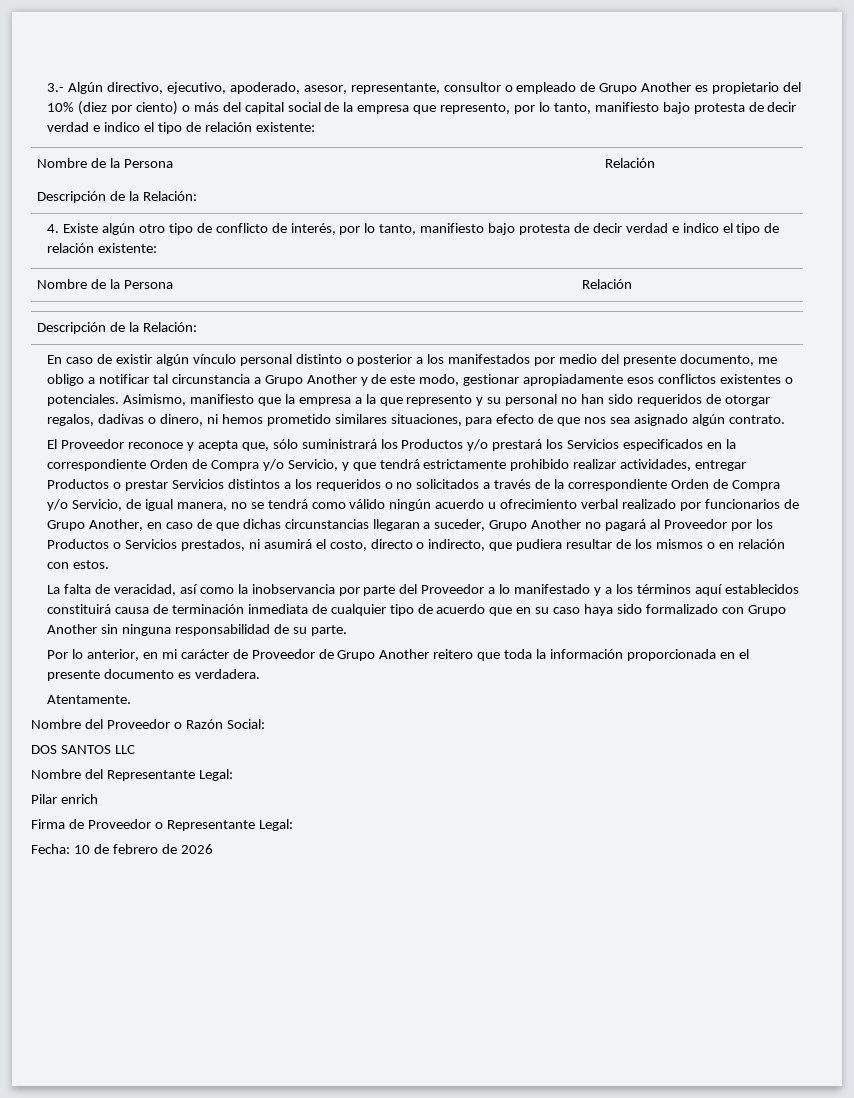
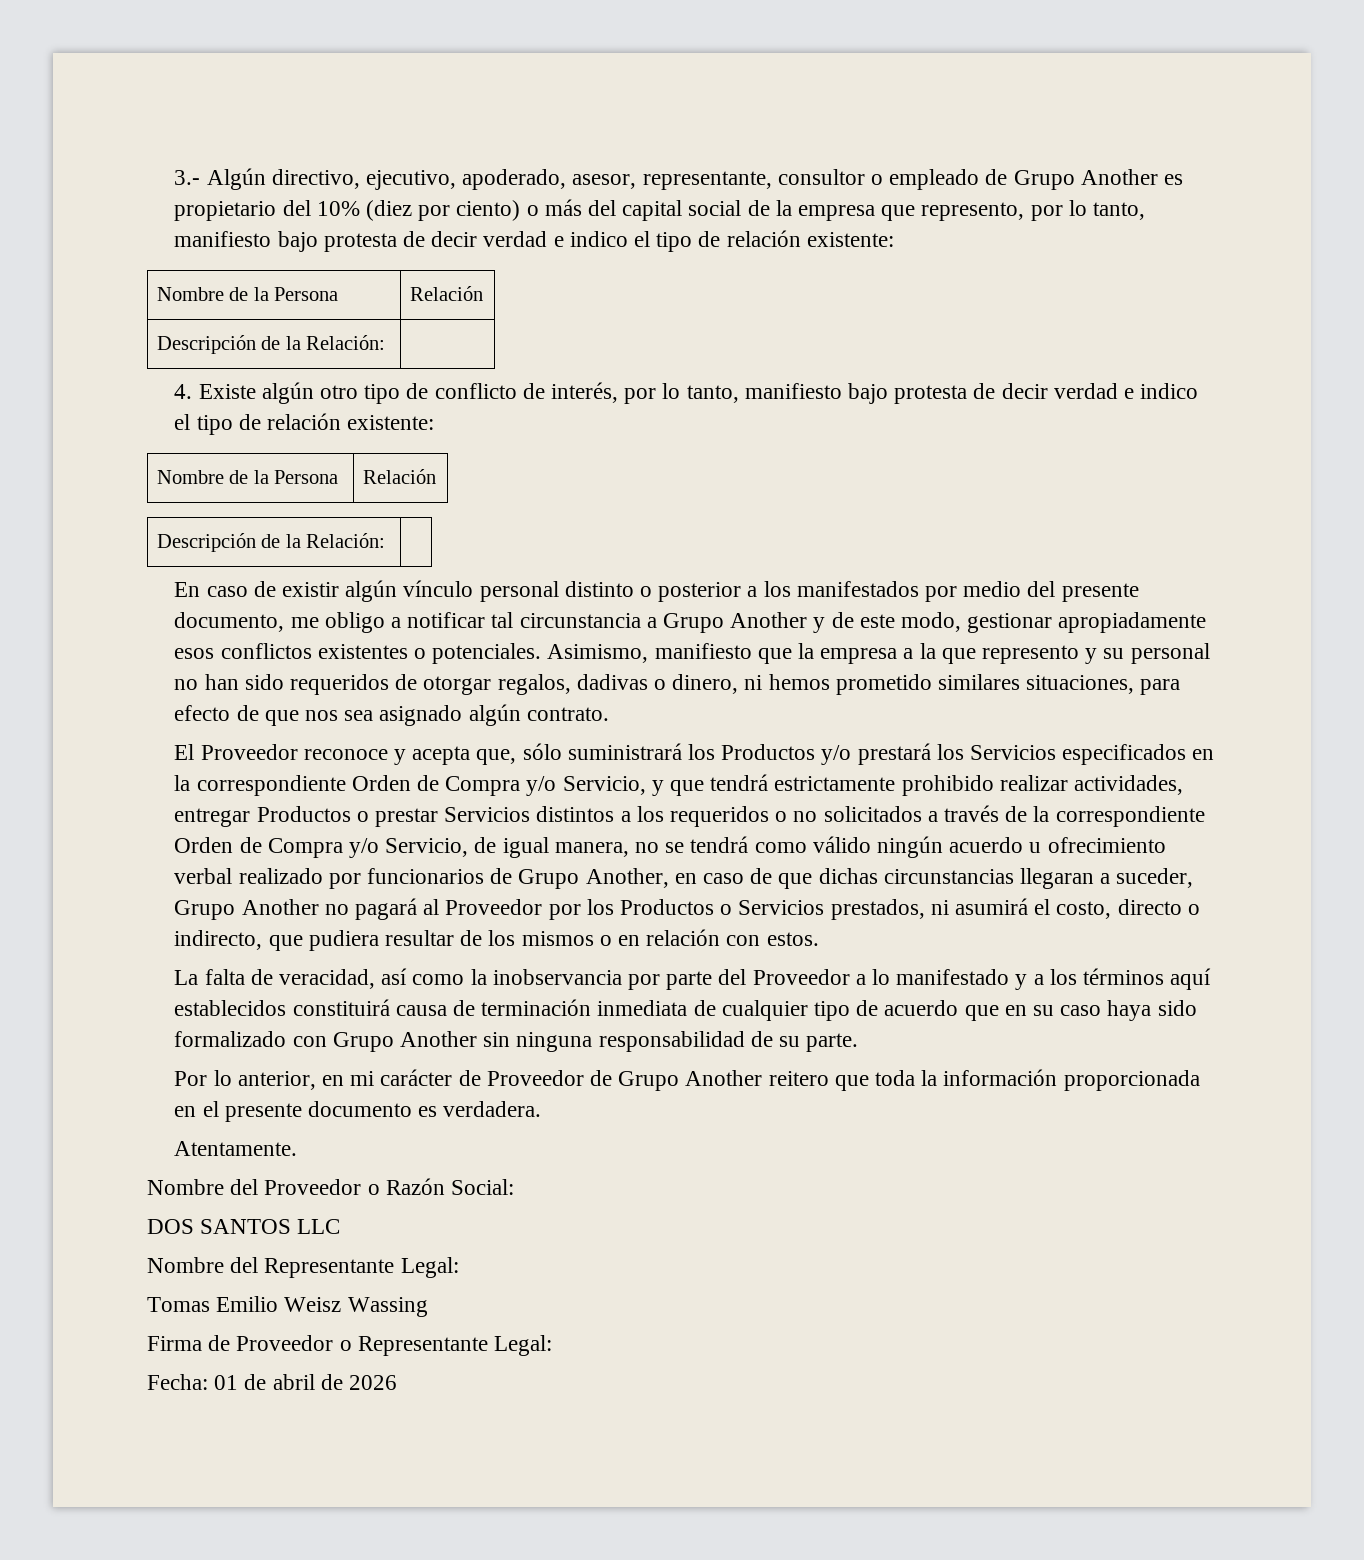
[31,794,98,804] Pilar enrich -> [147,1296,428,1317] Tomas Emilio Weisz Wassing
[73,844,158,854] 10 de febrero -> [214,1374,315,1390] 01 de abril

